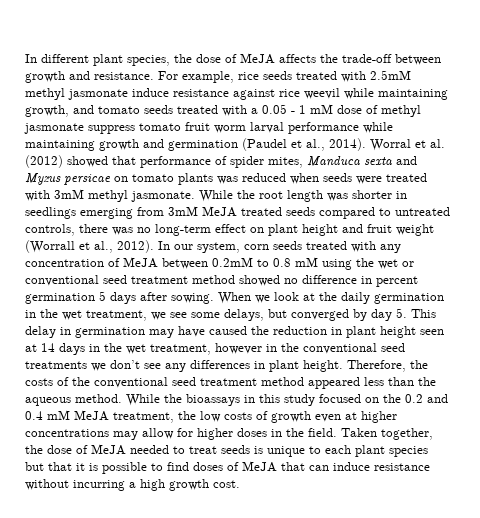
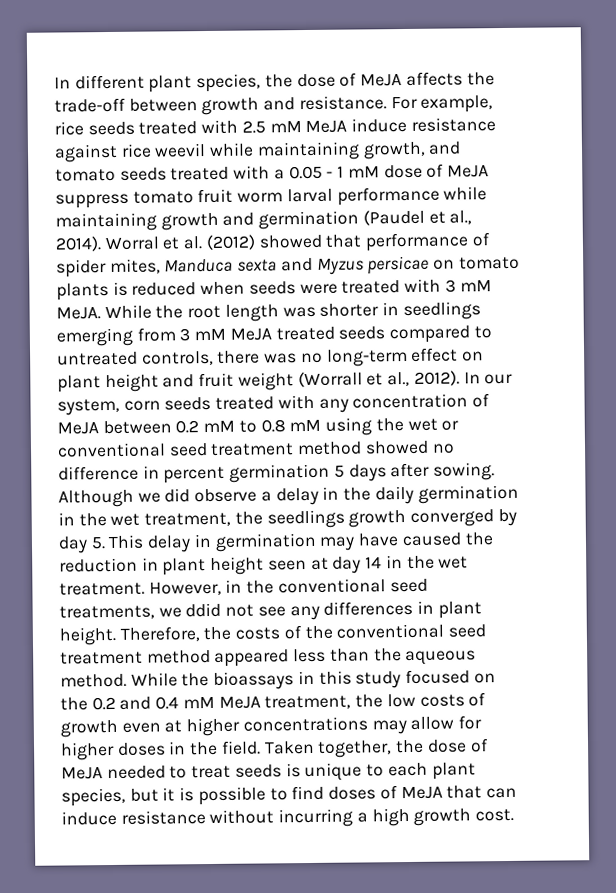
[370,70,411,80] [25,88,128,100] 2.5mM methyl jasmonate -> [241,120,348,134] 2.5 mM MeJA
[381,105,421,117] [24,123,84,134] methyl jasmonate -> [446,165,489,178] MeJA
[217,176,238,184] was -> [112,281,128,296] is
[54,189,195,202] 3mM methyl jasmonate. -> [444,279,492,293] [56,307,101,320] 3 mM MeJA.
[168,206,198,216] 3mM -> [179,328,227,342] 3 mM
[212,257,253,267] 0.2mM -> [175,420,236,434] 0.2 mM
[218,292,315,304] When we look at -> [58,486,340,508] Although we did observe a delay in
[151,309,287,321] we see some delays, but -> [234,509,407,529] the seedlings growth
[41,343,262,355] 14 days in the wet treatment, however -> [332,555,469,574] [59,581,222,596] day 14 in the wet treatment. However,
[25,360,140,371] treatments we don’t -> [59,602,255,620] treatments, we ddid not
[389,446,428,457] [25,462,72,471] species but that -> [61,787,159,807] species, but

